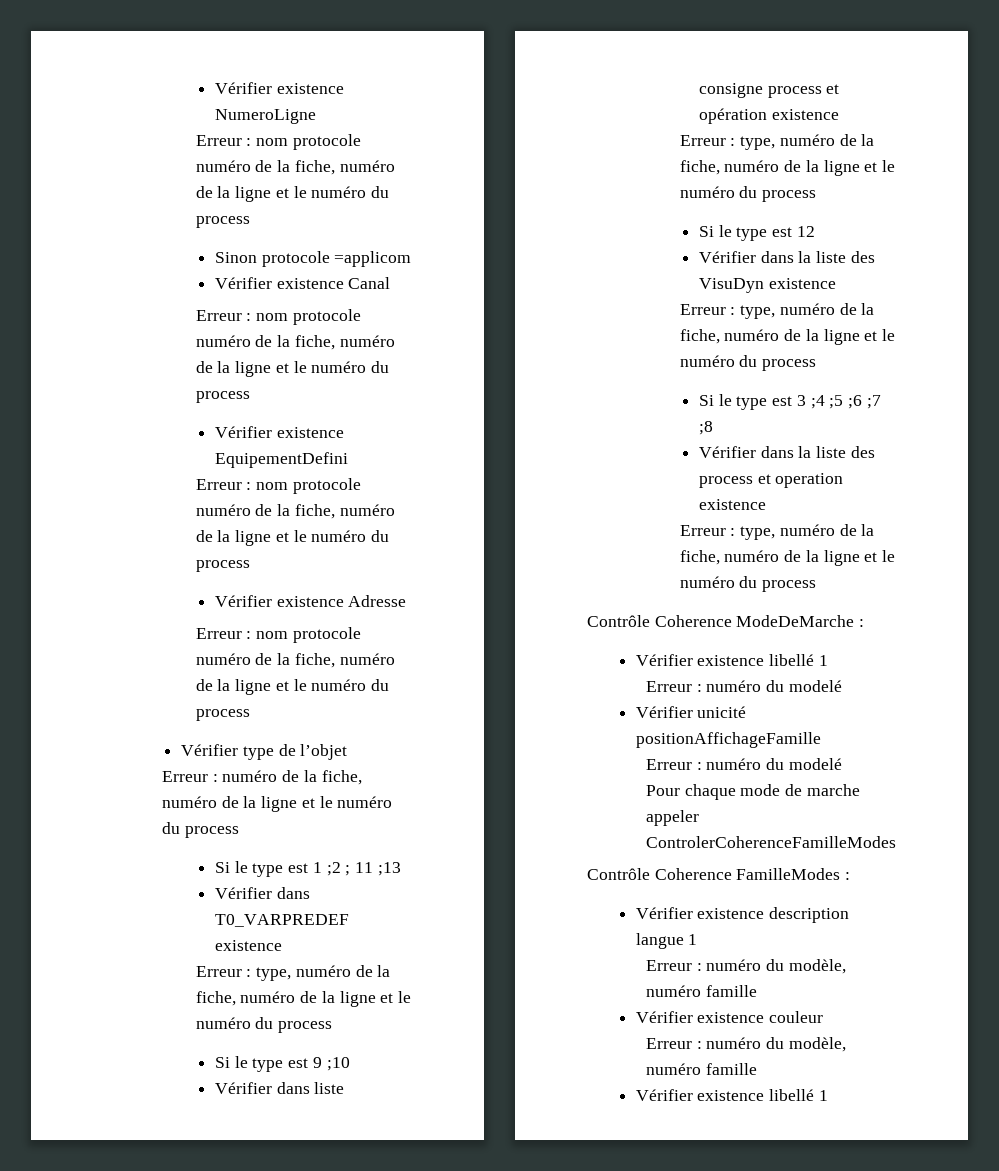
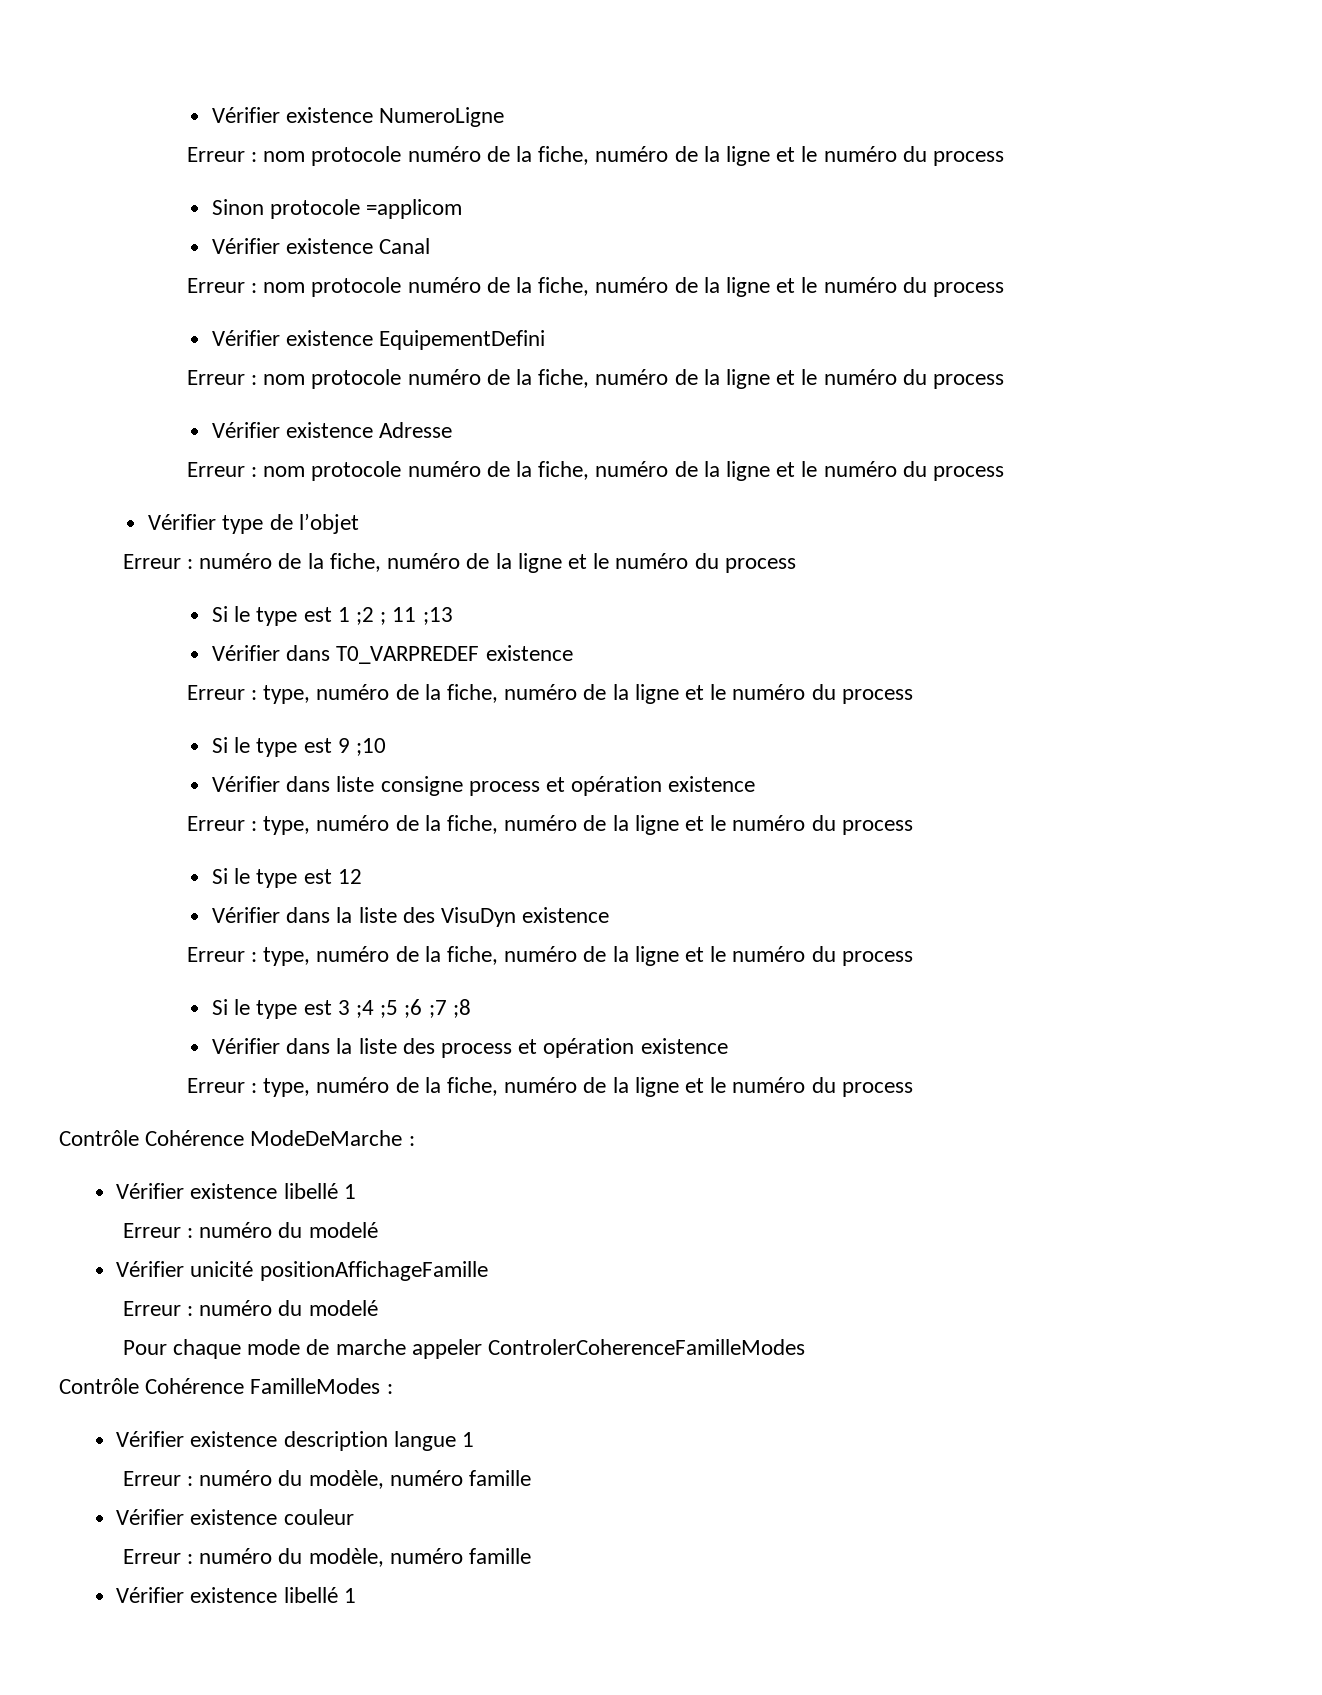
[775,473,844,488] operation -> [543,1038,635,1058] opération
[654,615,732,627] Coherence -> [145,1130,245,1146] Cohérence
[654,868,732,880] Coherence -> [145,1378,245,1394] Cohérence

